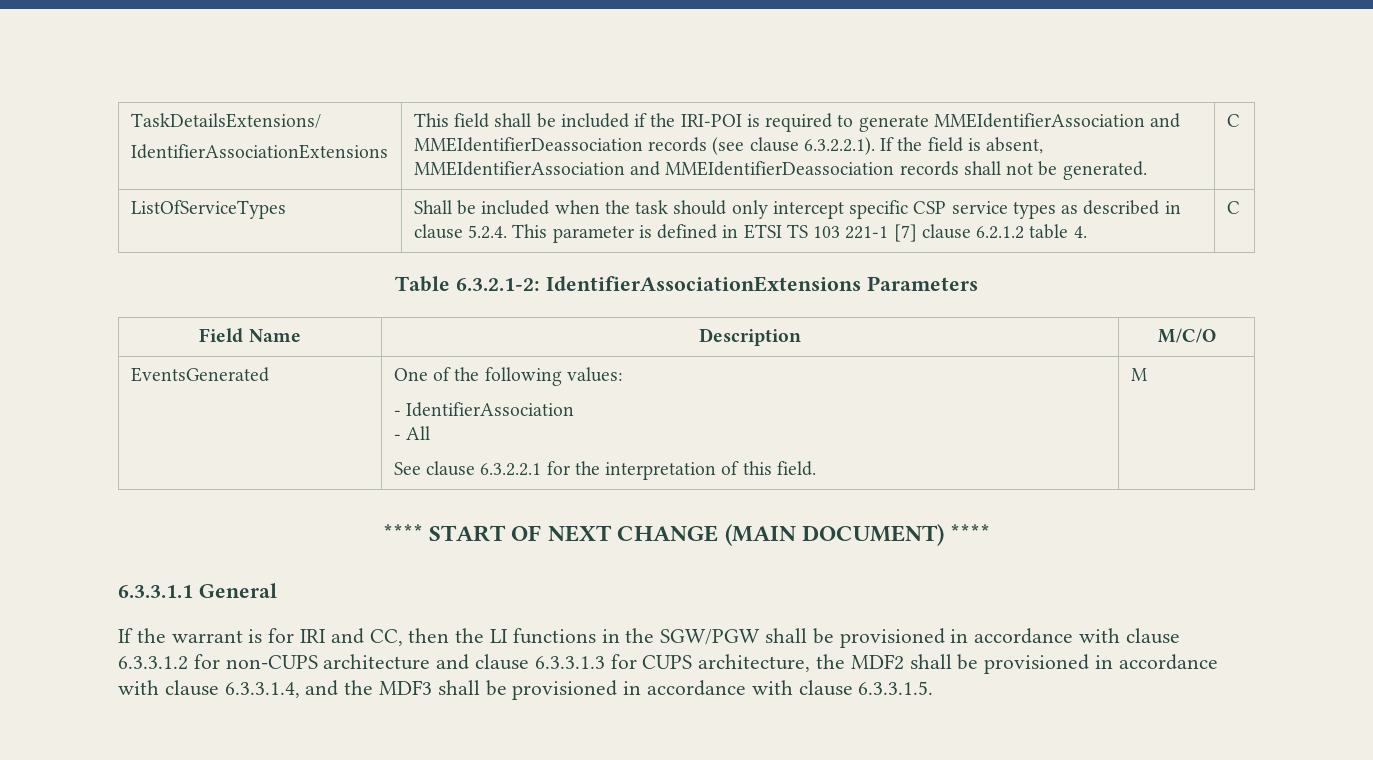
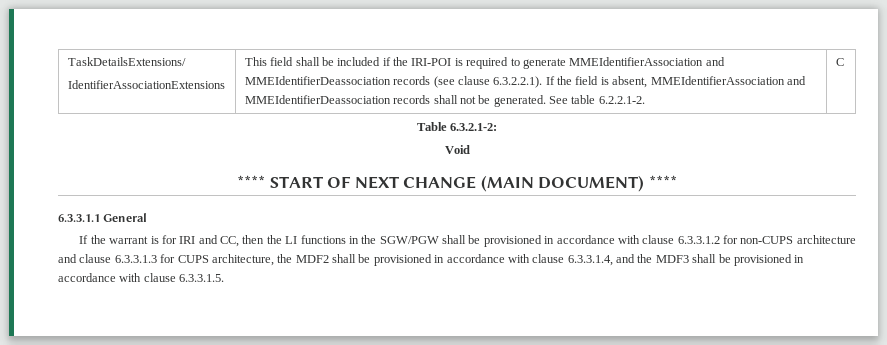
[1226,114,1240,127] [130,200,286,219] [413,200,1181,219] [413,224,1087,243] [1226,201,1240,214] [395,276,978,292] [199,328,301,343] [699,328,801,346] [1157,328,1216,343] [130,367,269,382] [393,367,623,386] [393,402,575,417] [393,426,431,440] [393,461,816,480] [1130,368,1147,381] | C // ListOfServiceTypes | Shall be included when the task should only intercept specific CSP service types as described in clause 5.2.4. This parameter is defined in ETSI TS 103 221-1 [7] clause 6.2.1.2 table 4. | C // Table 6.3.2.1-2: IdentifierAssociationExtensions Parameters // Field Name | Description | M/C/O // EventsGenerated | One of the following values: // - IdentifierAssociation // - All // See clause 6.3.2.2.1 for the interpretation of this field. | M -> [549,95,645,104] [835,58,844,66] [416,122,498,131] [444,145,470,154] See table 6.2.2.1-2. | C // Table 6.3.2.1-2: // Void

